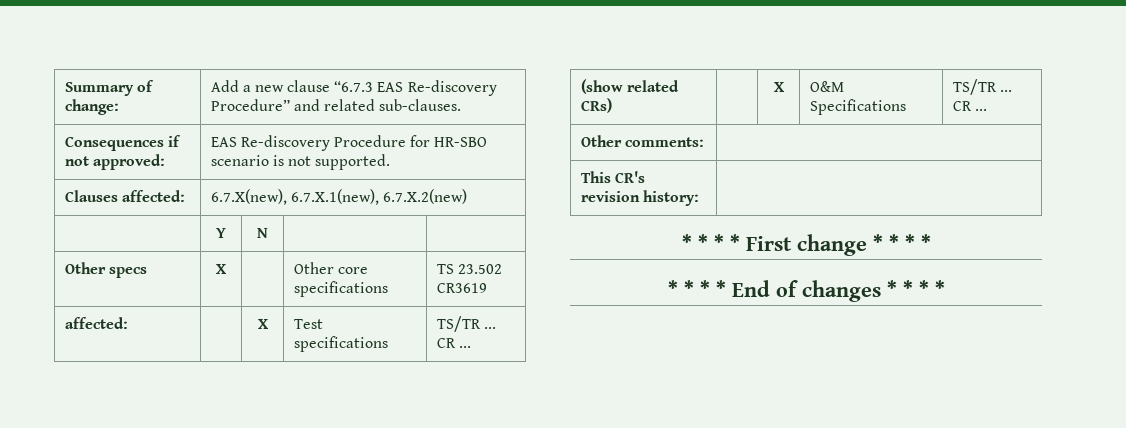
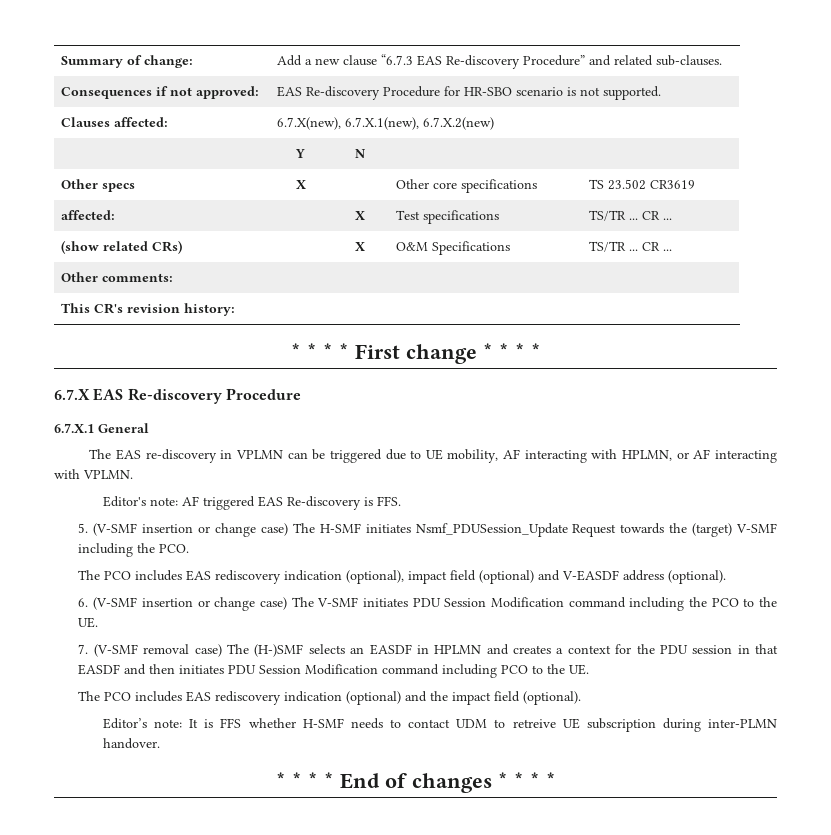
(931, 242) none -> [54,388,301,404] [54,423,149,433] [89,449,777,463] [54,469,133,479] [102,496,401,510] [78,523,778,537] [78,543,190,557] [78,570,727,584] [78,597,778,611] [78,617,99,628] [78,644,779,657] [78,664,590,678] [78,691,582,705] [102,718,777,732] [102,738,160,749] // 6.7.X EAS Re-discovery Procedure // 6.7.X.1 General // The EAS re-discovery in VPLMN can be triggered due to UE mobility, AF interacting with HPLMN, or AF interacting with VPLMN. // Editor's note: AF triggered EAS Re-discovery is FFS. // 5. (V-SMF insertion or change case) The H-SMF initiates Nsmf_PDUSession_Update Request towards the (target) V-SMF including the PCO. // The PCO includes EAS rediscovery indication (optional), impact field (optional) and V-EASDF address (optional). // 6. (V-SMF insertion or change case) The V-SMF initiates PDU Session Modification command including the PCO to the UE. // 7. (V-SMF removal case) The (H-)SMF selects an EASDF in HPLMN and creates a context for the PDU session in that EASDF and then initiates PDU Session Modification command including PCO to the UE. // The PCO includes EAS rediscovery indication (optional) and the impact field (optional). // Editor’s note: It is FFS whether H-SMF needs to contact UDM to retreive UE subscription during inter-PLMN handover.

